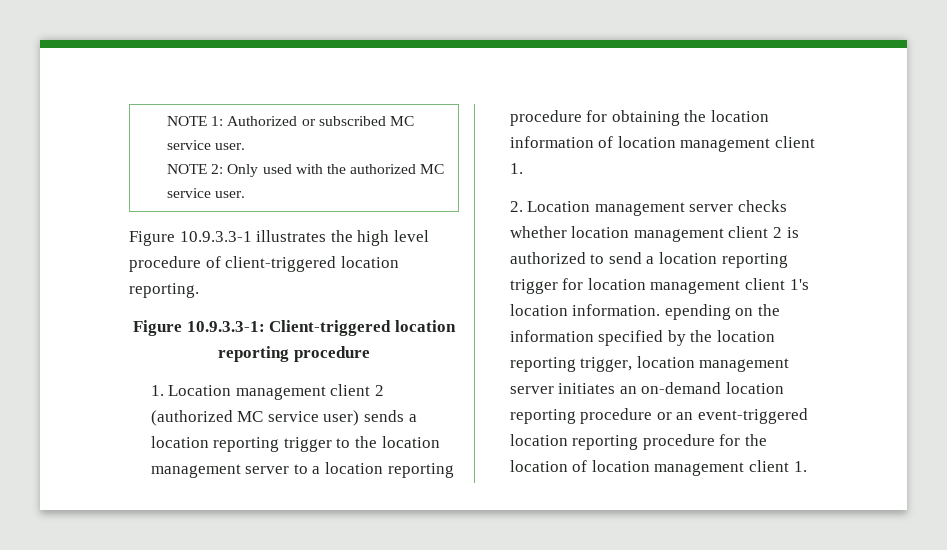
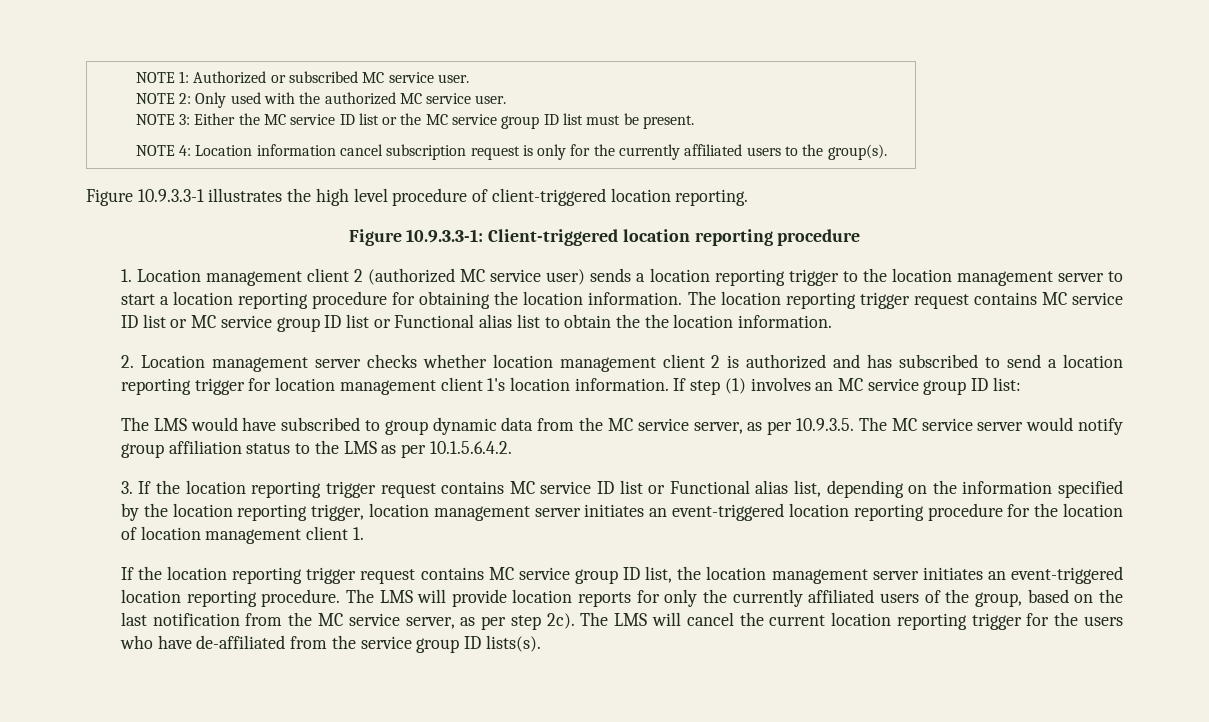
(246, 194) none -> [135,113,695,129] [135,144,887,160] // NOTE 3: Either the MC service ID list or the MC service group ID list must be present. // NOTE 4: Location information cancel subscription request is only for the currently affiliated users to the group(s).
(308, 469) none -> [120,294,155,305] start
[509,136,815,152] [509,163,523,174] information of location management client 1. -> [588,291,1124,309] [120,314,833,332] information. The location reporting trigger request contains MC service ID list or MC service group ID list or Functional alias list to obtain the the location information.
(586, 258) none -> [833,354,979,368] and has subscribed
[664,304,731,320] epending -> [673,377,1021,395] [120,417,1123,435] [120,440,512,458] [120,480,904,498] If step (1) involves an MC service group ID list: // The LMS would have subscribed to group dynamic data from the MC service server, as per 10.9.3.5. The MC service server would notify group affiliation status to the LMS as per 10.1.5.6.4.2. // 3. If the location reporting trigger request contains MC service ID list or Functional alias list, depending
[641,382,784,394] [509,408,694,424] on-demand location reporting procedure or an -> (668, 512) none
(807, 466) none -> [120,566,1123,584] [120,589,1124,607] [120,612,1124,630] [119,635,541,653] // If the location reporting trigger request contains MC service group ID list, the location management server initiates an event-triggered location reporting procedure. The LMS will provide location reports for only the currently affiliated users of the group, based on the last notification from the MC service server, as per step 2c). The LMS will cancel the current location reporting trigger for the users who have de-affiliated from the service group ID lists(s).

